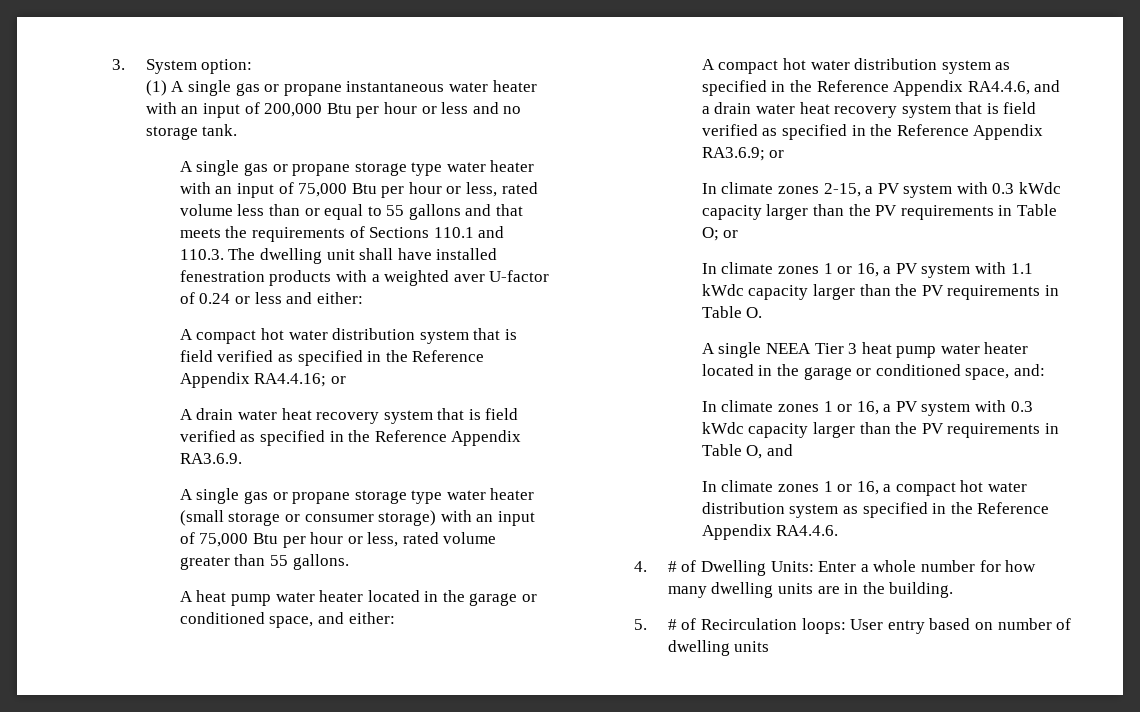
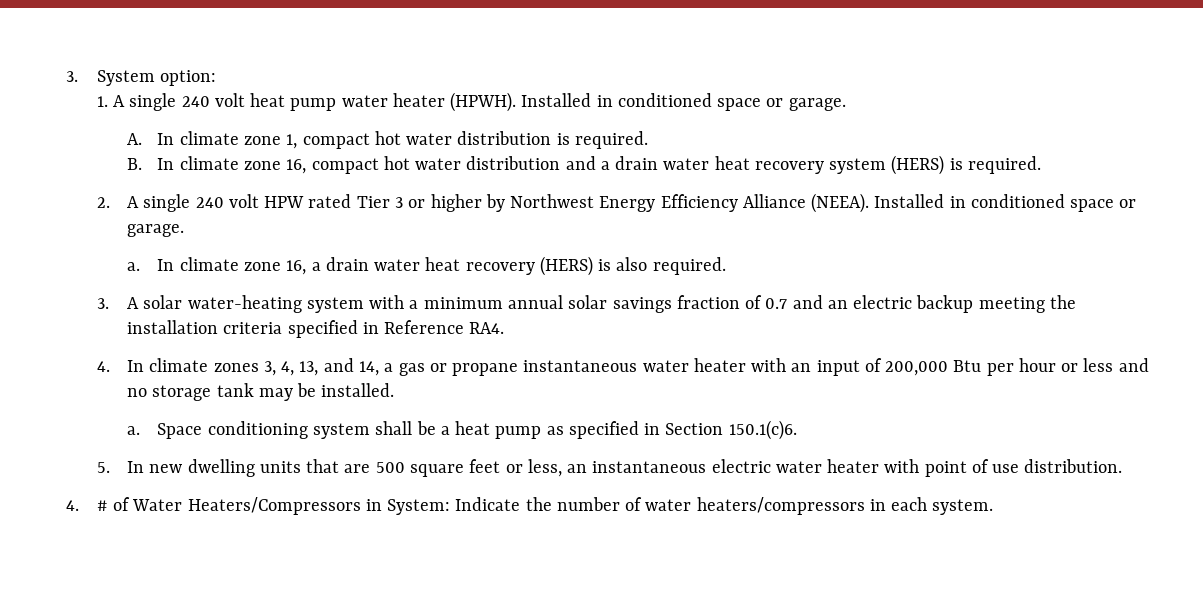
[145,80,232,96] (1) A single -> [96,92,846,112] [127,131,648,149] [127,155,1041,175] [96,193,1137,213] [127,224,185,237] [127,256,726,276] [96,295,1076,313] [127,320,505,338] [96,358,394,376] 1. A single 240 volt heat pump water heater (HPWH). Installed in conditioned space or garage. // A. In climate zone 1, compact hot water distribution is required. // B. In climate zone 16, compact hot water distribution and a drain water heat recovery system (HERS) is required. // 2. A single 240 volt HPW rated Tier 3 or higher by Northwest Energy Efficiency Alliance (NEEA). Installed in conditioned space or garage. // a. In climate zone 16, a drain water heat recovery (HERS) is also required. // 3. A solar water-heating system with a minimum annual solar savings fraction of 0.7 and an electric backup meeting the installation criteria specified in Reference RA4. // 4. In climate zones 3, 4, 13, and 14, a
[202,124,238,136] [179,160,535,176] [179,182,538,198] [179,204,524,220] [179,226,505,242] [179,248,498,264] [179,270,550,286] [179,292,363,304] [179,328,517,344] [179,350,485,366] [179,372,346,388] [179,408,519,424] [179,430,522,446] [179,453,242,464] [179,488,535,504] [179,510,535,526] [179,532,497,548] [179,554,349,570] [179,590,538,606] [179,612,395,628] [701,58,1011,74] [701,80,1061,96] [701,102,1037,118] [701,124,1044,140] [701,147,785,161] [701,182,1062,198] [701,204,1057,220] [701,227,739,241] [701,262,1033,278] [701,284,1059,300] [701,306,763,318] [701,342,1029,358] [701,364,1045,380] [701,400,1033,416] [701,422,1059,438] [701,444,793,459] [701,480,1028,496] [701,502,1050,518] [701,524,839,540] [633,560,1037,576] [667,582,954,598] [633,618,1072,634] [667,640,770,656] tank. // A single gas or propane storage type water heater with an input of 75,000 Btu per hour or less, rated volume less than or equal to 55 gallons and that meets the requirements of Sections 110.1 and 110.3. The dwelling unit shall have installed fenestration products with a weighted aver U-factor of 0.24 or less and either: // A compact hot water distribution system that is field verified as specified in the Reference Appendix RA4.4.16; or // A drain water heat recovery system that is field verified as specified in the Reference Appendix RA3.6.9. // A single gas or propane storage type water heater (small storage or consumer storage) with an input of 75,000 Btu per hour or less, rated volume greater than 55 gallons. // A heat pump water heater located in the garage or conditioned space, and either: // A compact hot water distribution system as specified in the Reference Appendix RA4.4.6, and a drain water heat recovery system that is field verified as specified in the Reference Appendix RA3.6.9; or // In climate zones 2-15, a PV system with 0.3 kWdc capacity larger than the PV requirements in Table O; or // In climate zones 1 or 16, a PV system with 1.1 kWdc capacity larger than the PV requirements in Table O. // A single NEEA Tier 3 heat pump water heater located in the garage or conditioned space, and: // In climate zones 1 or 16, a PV system with 0.3 kWdc capacity larger than the PV requirements in Table O, and // In climate zones 1 or 16, a compact hot water distribution system as specified in the Reference Appendix RA4.4.6. // 4. # of Dwelling Units: Enter a whole number for how many dwelling units are in the building. // 5. # of Recirculation loops: User entry based on number of dwelling units -> [216,383,395,401] [127,420,797,440] [96,459,1123,477] [66,497,994,515] tank may be installed. // a. Space conditioning system shall be a heat pump as specified in Section 150.1(c)6. // 5. In new dwelling units that are 500 square feet or less, an instantaneous electric water heater with point of use distribution. // 4. # of Water Heaters/Compressors in System: Indicate the number of water heaters/compressors in each system.

